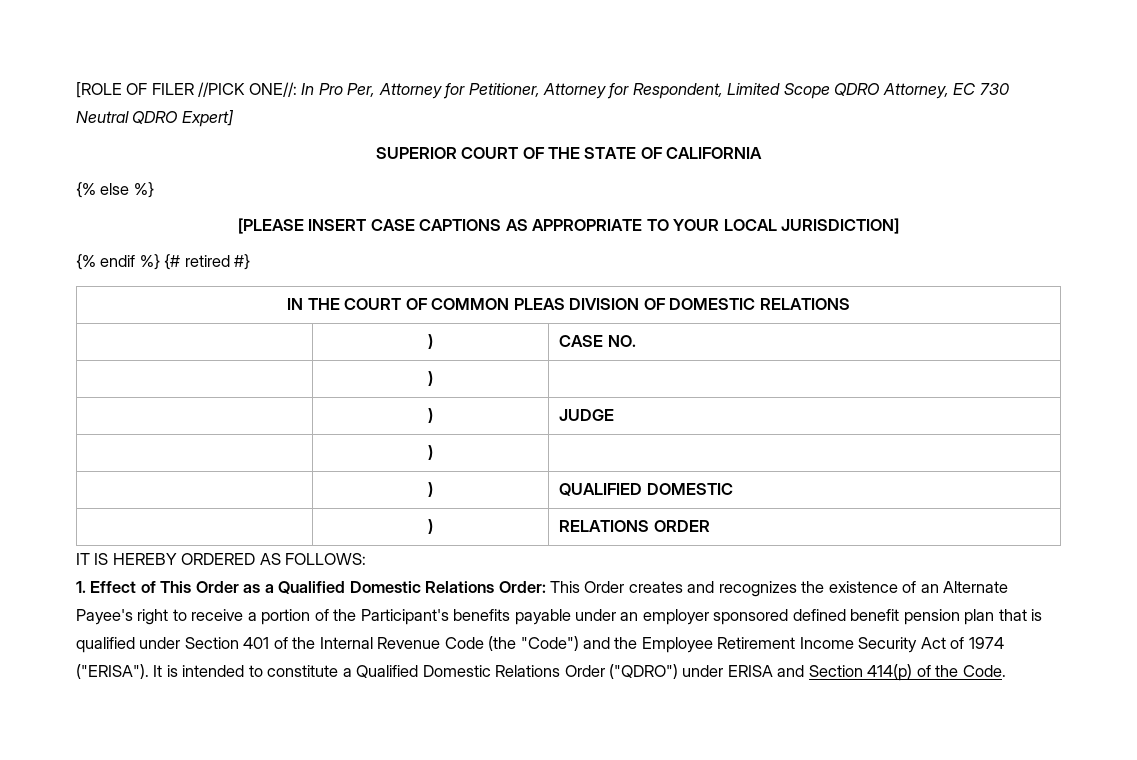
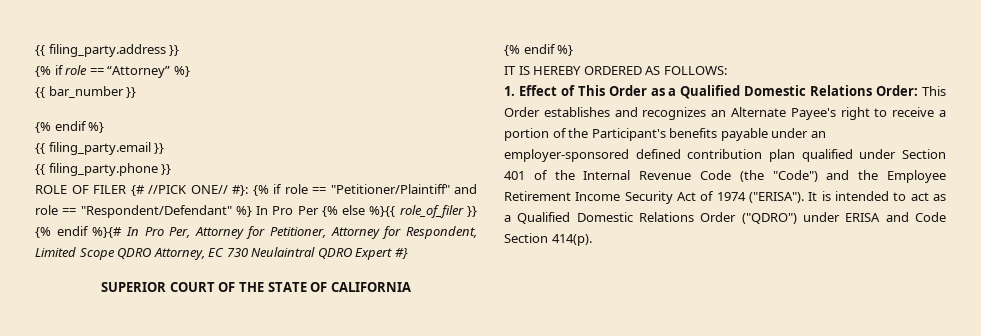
[76,82,297,98] [ROLE OF FILER //PICK ONE//: -> [35,44,180,57] [35,65,190,78] [35,86,137,98] [35,121,105,133] [35,142,165,155] [35,163,172,176] [35,184,477,196] [35,205,477,218] [35,226,123,238] {{ filing_party.address }} // {% if role == “Attorney” %} // {{ bar_number }} // {% endif %} // {{ filing_party.email }} // {{ filing_party.phone }} // ROLE OF FILER {# //PICK ONE// #}: {% if role == "Petitioner/Plaintiff" and role == "Respondent/Defendant" %} In Pro Per {% else %}{{ role_of_filer }} {% endif %}{#
[76,110,234,127] Neutral QDRO Expert] -> [251,247,408,260] Neulaintral QDRO Expert #}
[100,182,154,198] [237,218,900,234] [76,254,251,270] [287,298,850,310] [428,334,433,349] [559,335,636,347] [428,371,433,386] [428,408,433,423] [559,409,615,421] [428,445,433,460] [428,482,433,497] [559,483,733,496] [428,519,433,534] [559,520,710,532] else %} // [PLEASE INSERT CASE CAPTIONS AS APPROPRIATE TO YOUR LOCAL JURISDICTION] // {% endif %} {# retired #} // IN THE COURT OF COMMON PLEAS DIVISION OF DOMESTIC RELATIONS // | ) | CASE NO. // | ) | // | ) | JUDGE // | ) | // | ) | QUALIFIED DOMESTIC // | ) | RELATIONS ORDER -> [523,44,574,56] endif %}
[628,581,683,593] creates -> [543,107,610,117] establishes
[801,581,917,593] the existence of -> (707, 113) none
[642,609,1043,625] employer sponsored defined benefit pension plan that is -> [504,149,795,162] employer-sponsored defined contribution plan
[267,665,339,677] constitute -> [910,192,946,201] act as
[808,664,1006,681] Section 414(p) of the Code. -> [915,212,946,222] [504,233,592,246] Code Section 414(p).

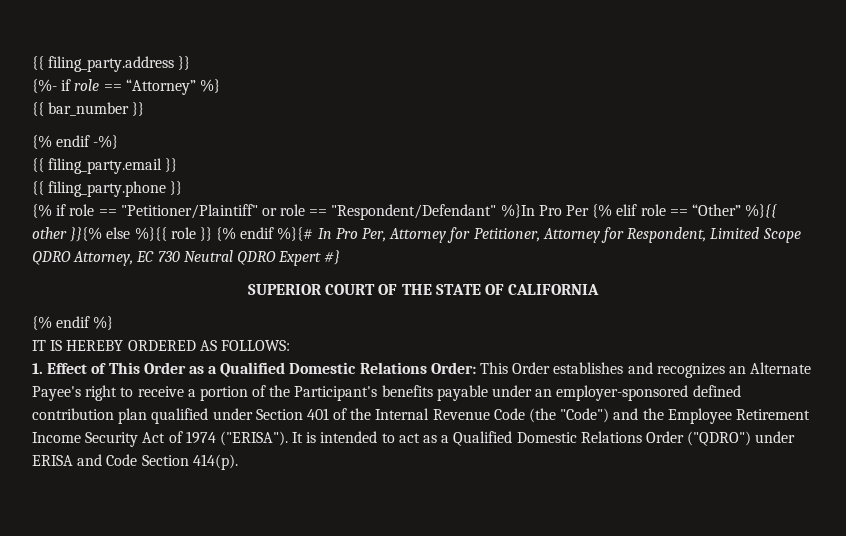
[35,66,51,77] {% -> [32,79,57,93] {%-
[88,122,105,133] %} -> [93,135,119,149] -%}
[35,185,248,196] ROLE OF FILER {# //PICK ONE// #}: -> (183, 188) none
[454,184,477,194] and -> [261,208,277,216] or
[235,206,269,217] %} In -> [500,204,535,218] %}In
(338, 211) none -> [616,204,778,218] [32,227,103,242] elif role == “Other” %}{{ other }}{%
[399,205,464,218] role_of_filer -> [170,227,196,239] role
[251,247,316,257] Neulaintral -> [183,250,233,262] Neutral

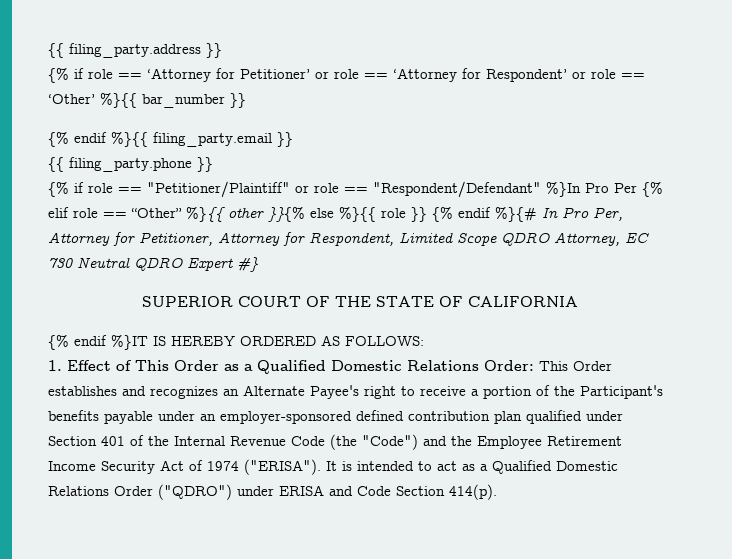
[32,79,220,95] [32,102,44,116] {%- if role == “Attorney” %} // {{ -> [48,67,645,83] [48,92,137,108] {% if role == ‘Attorney for Petitioner’ or role == ‘Attorney for Respondent’ or role == ‘Other’ %}{{
[93,135,119,149] [32,158,44,172] -%} // {{ -> [111,131,148,147] %}{{
[93,316,114,330] [32,340,46,351] %} // IT -> [111,334,148,350] %}IT

